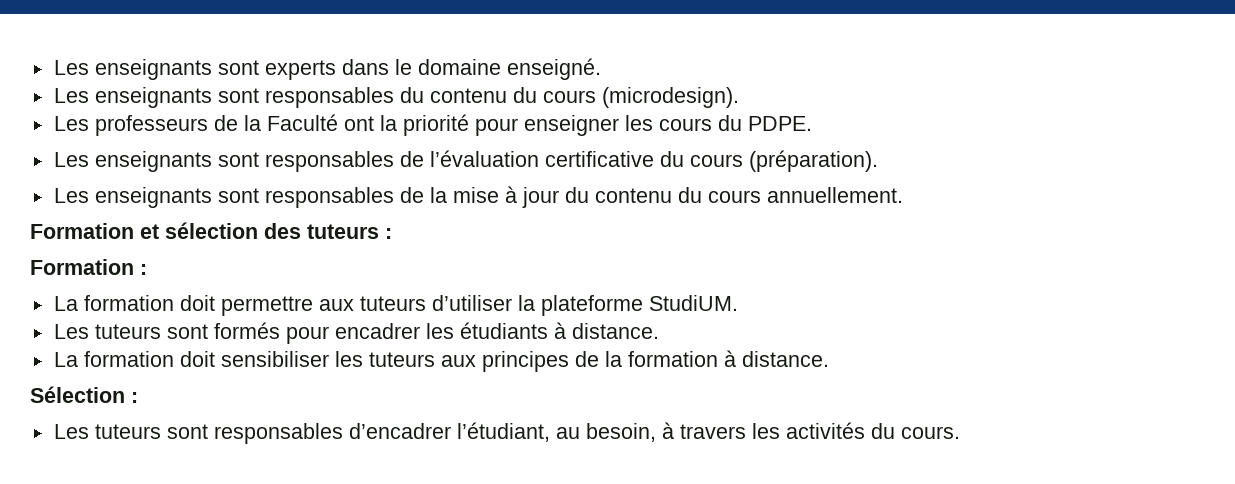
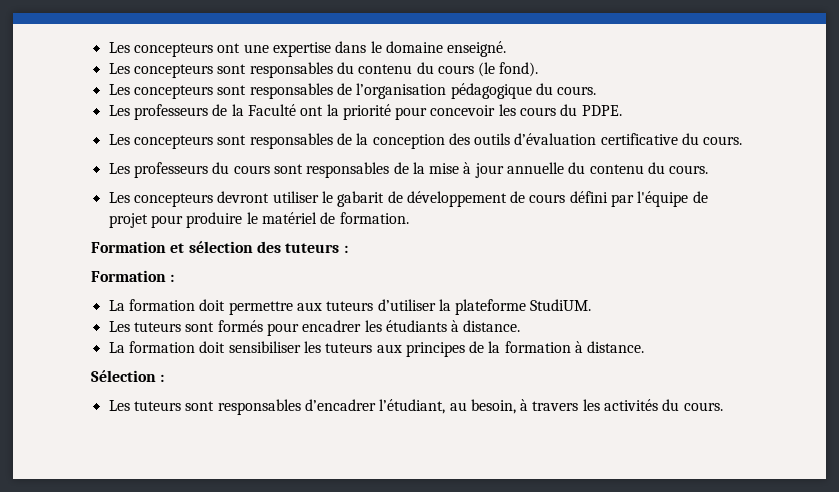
[53,59,336,80] Les enseignants sont experts -> [108,42,331,57] Les concepteurs ont une expertise
[94,87,212,108] enseignants -> [133,64,213,78] concepteurs
[601,87,739,108] (microdesign). -> [478,62,539,77] [108,83,597,99] (le fond). // Les concepteurs sont responsables de l’organisation pédagogique du cours.
[523,115,619,136] enseigner -> [430,105,496,116] concevoir
[94,150,878,172] [53,187,212,208] enseignants sont responsables de l’évaluation certificative du cours (préparation). // Les enseignants -> [133,133,743,149] [108,162,270,178] concepteurs sont responsables de la conception des outils d’évaluation certificative du cours. // Les professeurs du cours
[564,187,903,203] du contenu du cours annuellement. -> [507,162,709,174] [108,191,708,207] [108,212,409,228] annuelle du contenu du cours. // Les concepteurs devront utiliser le gabarit de développement de cours défini par l'équipe de projet pour produire le matériel de formation.

